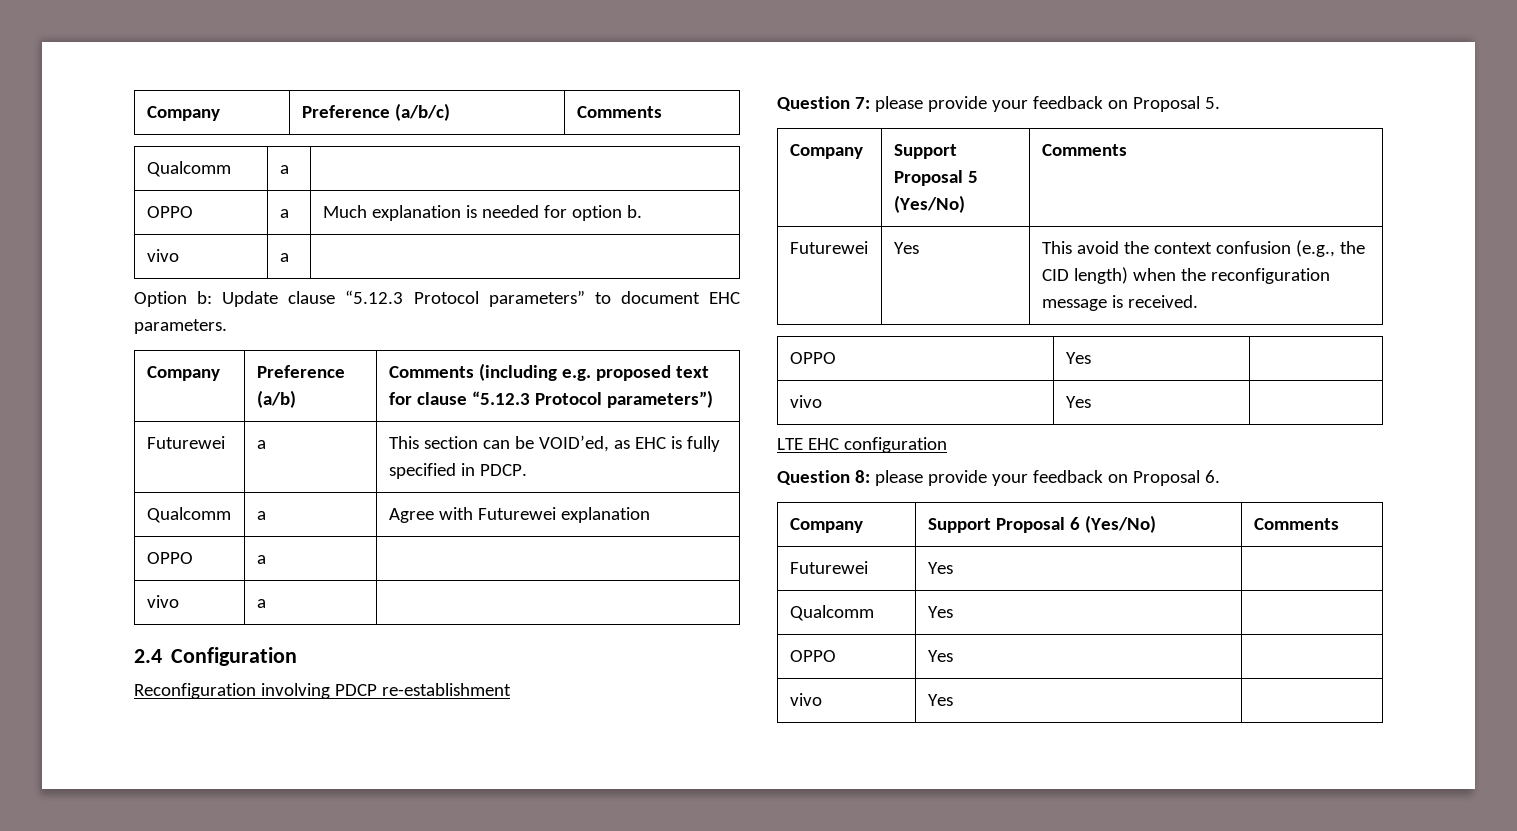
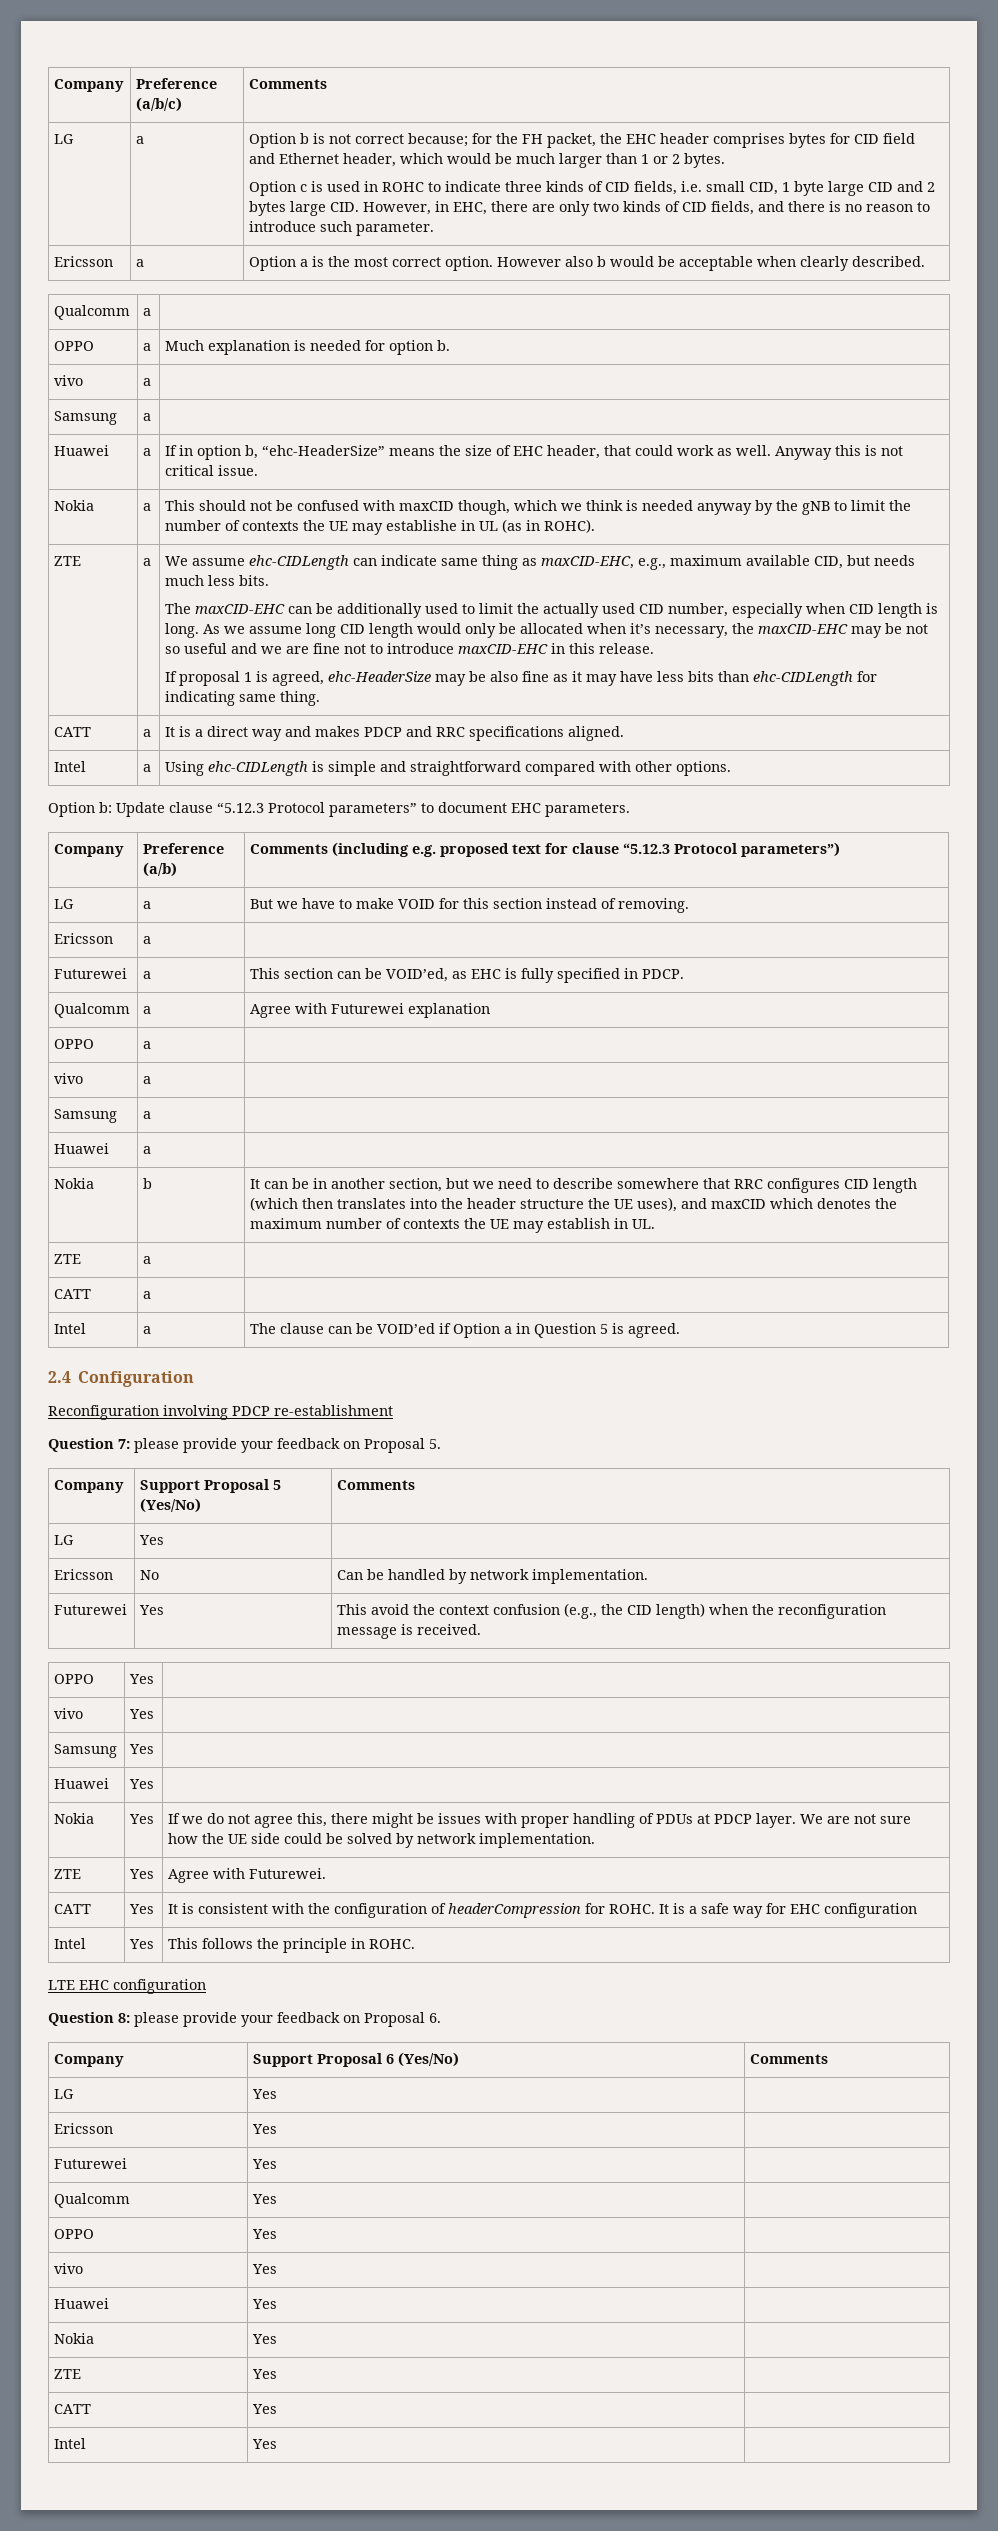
(662, 112) none -> [54,134,75,144] [136,136,145,144] [249,133,916,148] [249,153,726,168] [249,181,936,196] [249,201,931,216] [249,221,435,236] [54,256,114,267] [136,259,145,267] [249,256,926,271] // LG | a | Option b is not correct because; for the FH packet, the EHC header comprises bytes for CID field and Ethernet header, which would be much larger than 1 or 2 bytes. // Option c is used in ROHC to indicate three kinds of CID fields, i.e. small CID, 1 byte large CID and 2 bytes large CID. However, in EHC, there are only two kinds of CID fields, and there is no reason to introduce such parameter. // Ericsson | a | Option a is the most correct option. However also b would be acceptable when clearly described.
(289, 257) none -> [54,411,118,425] [143,413,152,421] [54,445,110,456] [143,448,152,456] [165,445,904,460] [165,465,259,476] [54,500,95,511] [143,503,152,511] [165,500,912,515] [165,519,596,535] [54,556,82,566] [143,558,152,566] [165,555,916,570] [165,575,270,586] [165,603,939,618] [165,623,929,638] [165,643,655,654] [165,671,878,686] [165,691,321,706] [54,727,92,737] [143,729,152,737] [165,726,625,741] [54,761,87,772] [143,764,152,772] [165,761,732,776] // Samsung | a | // Huawei | a | If in option b, “ehc-HeaderSize” means the size of EHC header, that could work as well. Anyway this is not critical issue. // Nokia | a | This should not be confused with maxCID though, which we think is needed anyway by the gNB to limit the number of contexts the UE may establishe in UL (as in ROHC). // ZTE | a | We assume ehc-CIDLength can indicate same thing as maxCID-EHC, e.g., maximum available CID, but needs much less bits. // The maxCID-EHC can be additionally used to limit the actually used CID number, especially when CID length is long. As we assume long CID length would only be allocated when it’s necessary, the maxCID-EHC may be not so useful and we are fine not to introduce maxCID-EHC in this release. // If proposal 1 is agreed, ehc-HeaderSize may be also fine as it may have less bits than ehc-CIDLength for indicating same thing. // CATT | a | It is a direct way and makes PDCP and RRC specifications aligned. // Intel | a | Using ehc-CIDLength is simple and straightforward compared with other options.
(713, 399) none -> [54,899,75,909] [143,901,152,909] [250,898,690,913] [54,933,114,944] [143,936,152,944] // LG | a | But we have to make VOID for this section instead of removing. // Ericsson | a |
(266, 603) none -> [54,1109,118,1123] [143,1111,152,1119] [54,1143,110,1154] [143,1146,152,1154] [54,1178,95,1189] [143,1178,153,1189] [250,1178,918,1193] [250,1197,898,1212] [250,1218,656,1233] [54,1254,82,1264] [143,1256,152,1264] [54,1289,92,1299] [143,1291,152,1299] [54,1323,87,1334] [143,1326,152,1334] [250,1323,681,1338] // Samsung | a | // Huawei | a | // Nokia | b | It can be in another section, but we need to describe somewhere that RRC configures CID length (which then translates into the header structure the UE uses), and maxCID which denotes the maximum number of contexts the UE may establish in UL. // ZTE | a | // CATT | a | // Intel | a | The clause can be VOID’ed if Option a in Question 5 is agreed.
(1127, 150) none -> [54,1535,75,1545] [139,1535,165,1545] [54,1569,114,1580] [140,1570,160,1580] [337,1569,649,1584] // LG | Yes | // Ericsson | No | Can be handled by network implementation.
(1091, 402) none -> [54,1744,118,1758] [129,1744,155,1754] [54,1778,110,1789] [129,1779,155,1789] [54,1813,95,1824] [129,1814,155,1824] [168,1813,912,1828] [168,1833,596,1848] [54,1869,82,1879] [129,1869,155,1879] [168,1868,327,1883] [54,1904,92,1914] [129,1904,155,1914] [168,1903,918,1918] [54,1938,87,1949] [129,1939,155,1949] [168,1938,416,1953] // Samsung | Yes | // Huawei | Yes | // Nokia | Yes | If we do not agree this, there might be issues with proper handling of PDUs at PDCP layer. We are not sure how the UE side could be solved by network implementation. // ZTE | Yes | Agree with Futurewei. // CATT | Yes | It is consistent with the configuration of headerCompression for ROHC. It is a safe way for EHC configuration // Intel | Yes | This follows the principle in ROHC.
(1339, 524) none -> [54,2089,75,2099] [252,2089,278,2099] [54,2123,114,2134] [252,2124,278,2134] // LG | Yes | // Ericsson | Yes |
(953, 700) none -> [54,2298,110,2309] [252,2299,278,2309] [54,2333,95,2344] [252,2334,278,2344] [54,2369,82,2379] [252,2369,278,2379] [54,2404,92,2414] [252,2404,278,2414] [54,2438,87,2449] [252,2439,278,2449] // Huawei | Yes | // Nokia | Yes | // ZTE | Yes | // CATT | Yes | // Intel | Yes |

